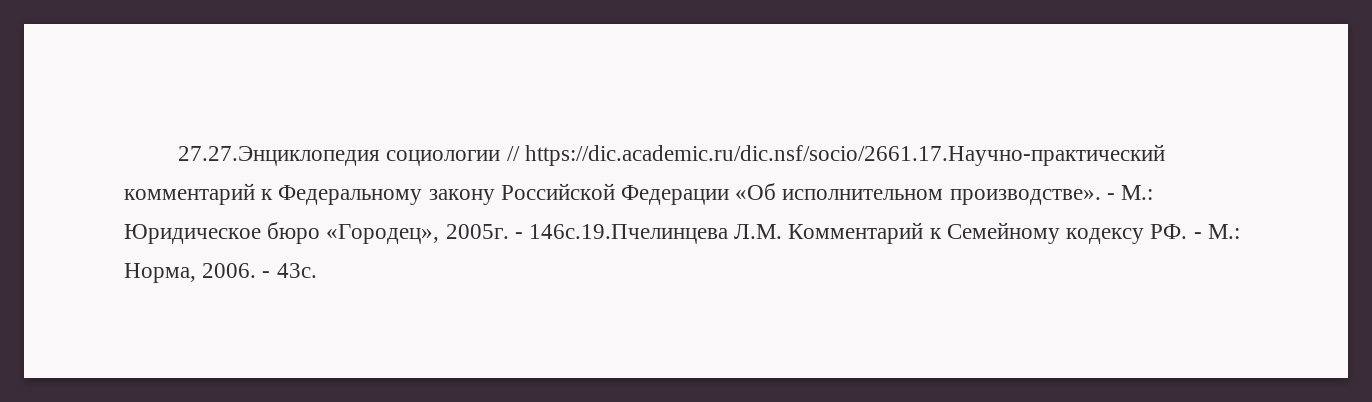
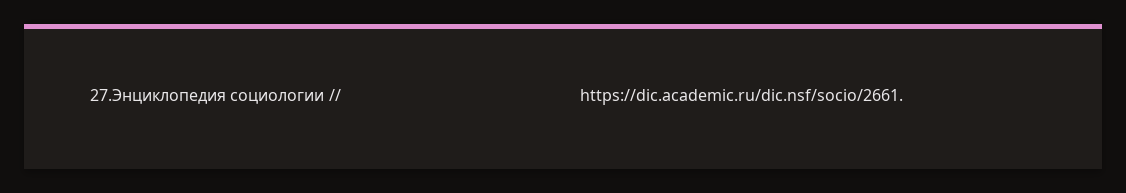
[178,146,381,166] 27.27.Энциклопедия -> [90,89,226,104] 27.Энциклопедия
[524,144,1165,166] [124,183,1154,205] [124,222,1240,244] [124,263,317,283] https://dic.academic.ru/dic.nsf/socio/2661.17.Научно-практический комментарий к Федеральному закону Российской Федерации «Об исполнительном производстве». - М.: Юридическое бюро «Городец», 2005г. - 146с.19.Пчелинцева Л.М. Комментарий к Семейному кодексу РФ. - М.: Норма, 2006. - 43с. -> [580,89,903,105] https://dic.academic.ru/dic.nsf/socio/2661.

